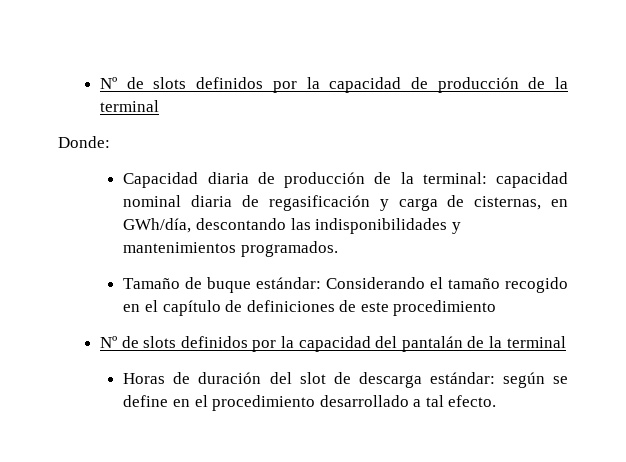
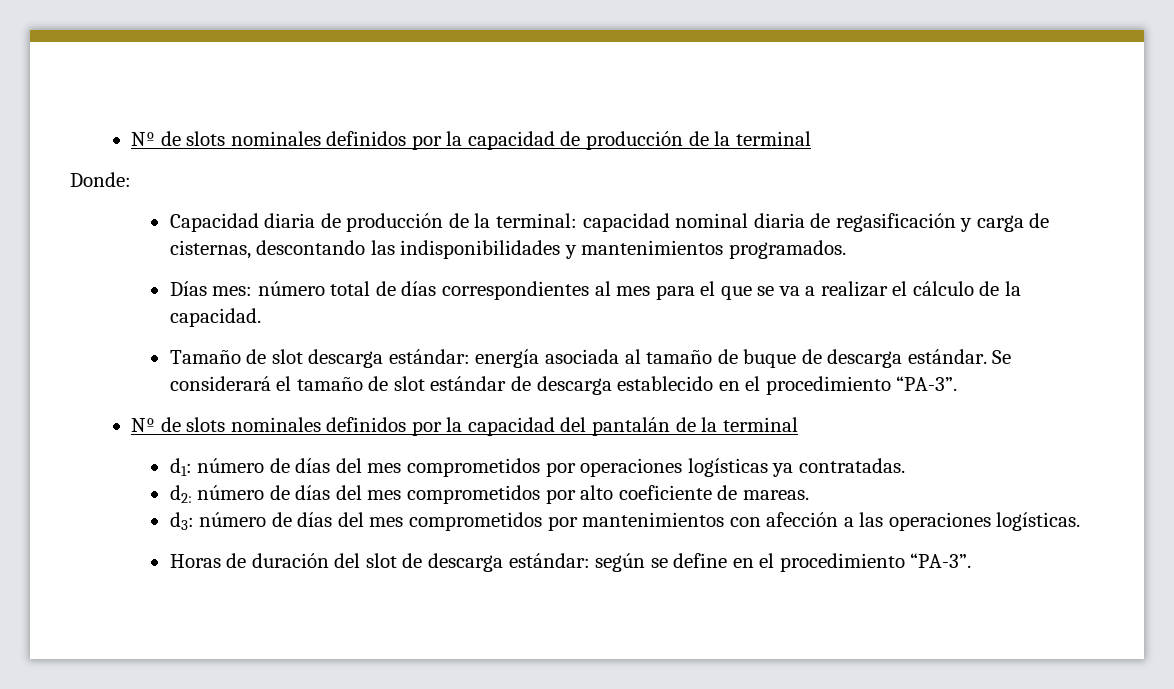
[100,77,187,89] Nº de slots -> [131,131,321,146] Nº de slots nominales
[550,199,568,207] [123,218,192,233] en GWh/día, -> (251, 249) none
[123,277,568,293] [123,300,497,316] [100,336,177,348] Tamaño de buque estándar: Considerando el tamaño recogido en el capítulo de definiciones de este procedimiento // Nº de slots -> [169,281,1021,300] [169,308,261,327] [169,349,1012,368] [169,376,958,395] [131,417,321,432] Días mes: número total de días correspondientes al mes para el que se va a realizar el cálculo de la capacidad. // Tamaño de slot descarga estándar: energía asociada al tamaño de buque de descarga estándar. Se considerará el tamaño de slot estándar de descarga establecido en el procedimiento “PA-3”. // Nº de slots nominales
(566, 342) none -> [169,458,905,477] [169,485,809,504] [169,512,1081,531] // d1: número de días del mes comprometidos por operaciones logísticas ya contratadas. // d2: número de días del mes comprometidos por alto coeficiente de mareas. // d3: número de días del mes comprometidos por mantenimientos con afección a las operaciones logísticas.
[319,395,497,407] desarrollado a tal efecto. -> [910,553,972,568] “PA-3”.

